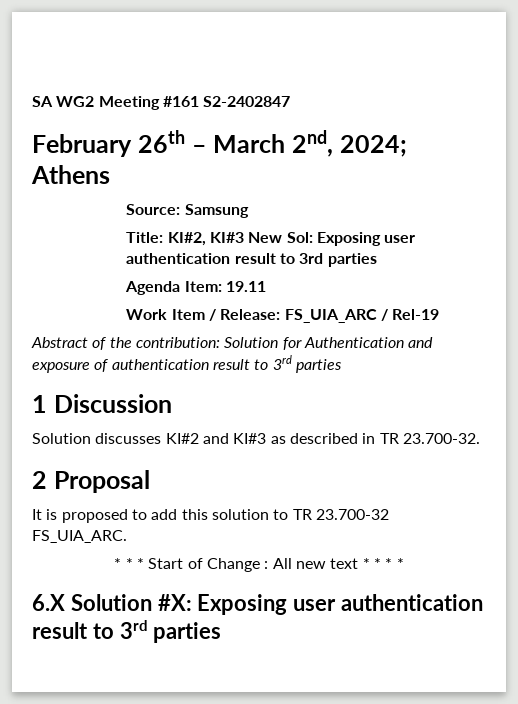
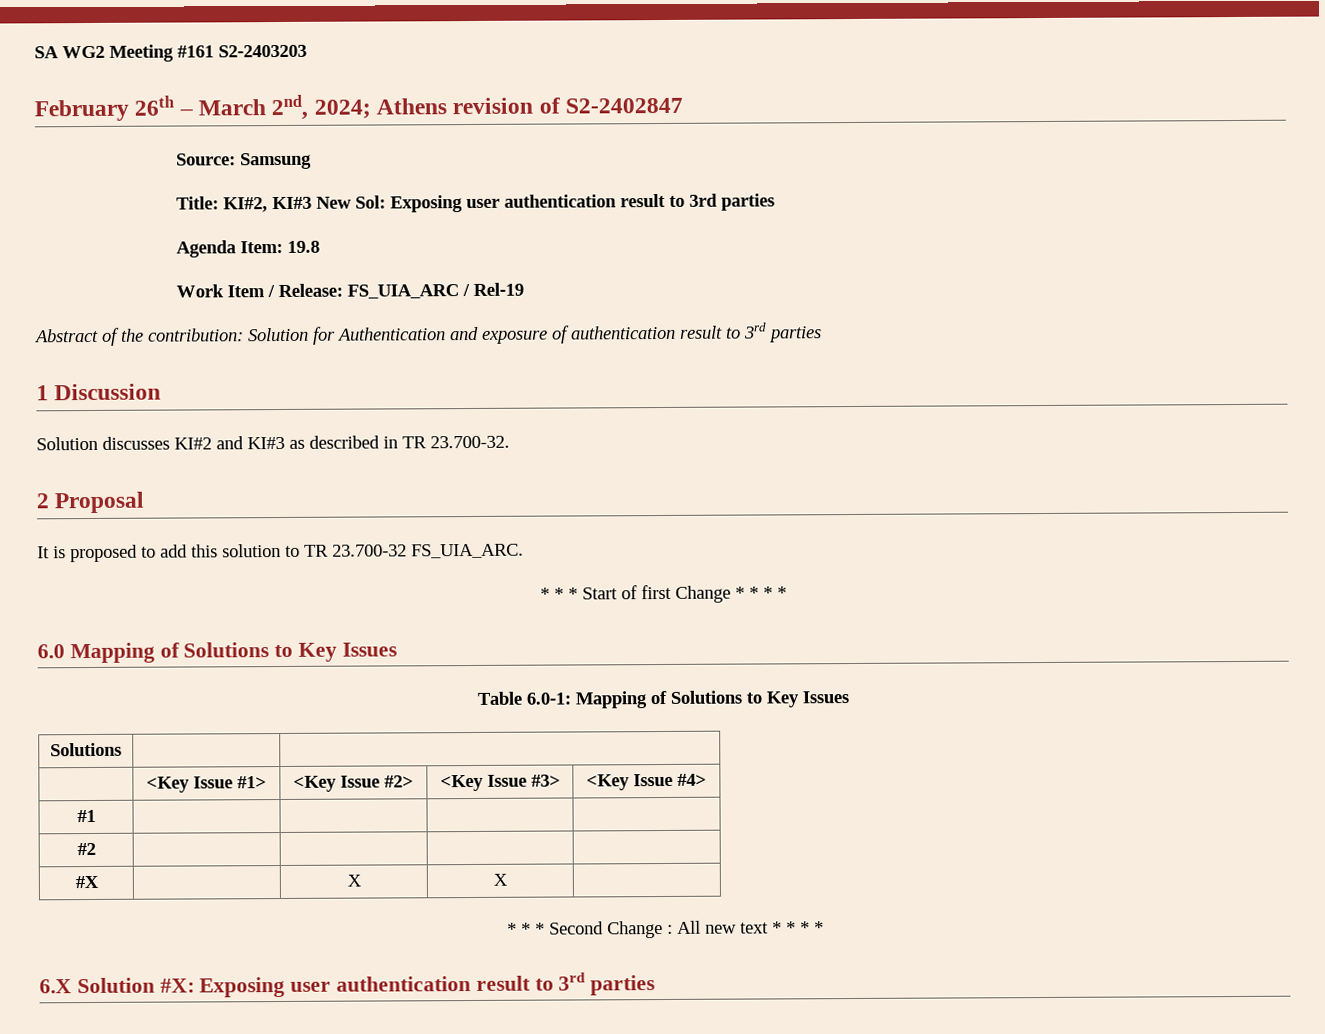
[203,96,291,107] S2-2402847 -> [218,44,307,58] S2-2403203
(110, 174) none -> [452,97,684,115] revision of S2-2402847
[226,281,267,292] 19.11 -> [286,240,320,253] 19.8
(203, 563) none -> [640,584,787,603] [37,642,397,664] [477,690,849,709] [50,742,122,757] [146,776,267,793] [293,775,414,792] [439,774,561,792] [586,773,707,791] [76,809,96,823] [76,842,96,856] [74,875,99,889] [346,874,362,887] [493,873,508,886] [506,921,604,935] first Change * * * * // 6.0 Mapping of Solutions to Key Issues // Table 6.0-1: Mapping of Solutions to Key Issues // Solutions | | // | <Key Issue #1> | <Key Issue #2> | <Key Issue #3> | <Key Issue #4> // #1 | | | | // #2 | | | | // #X | | X | X | // * * * Second

